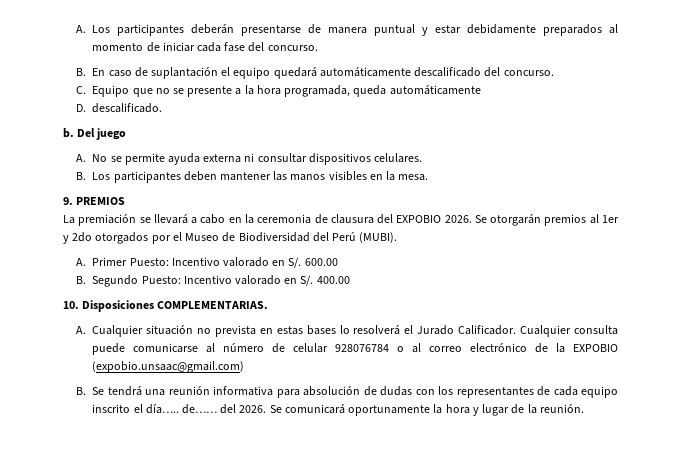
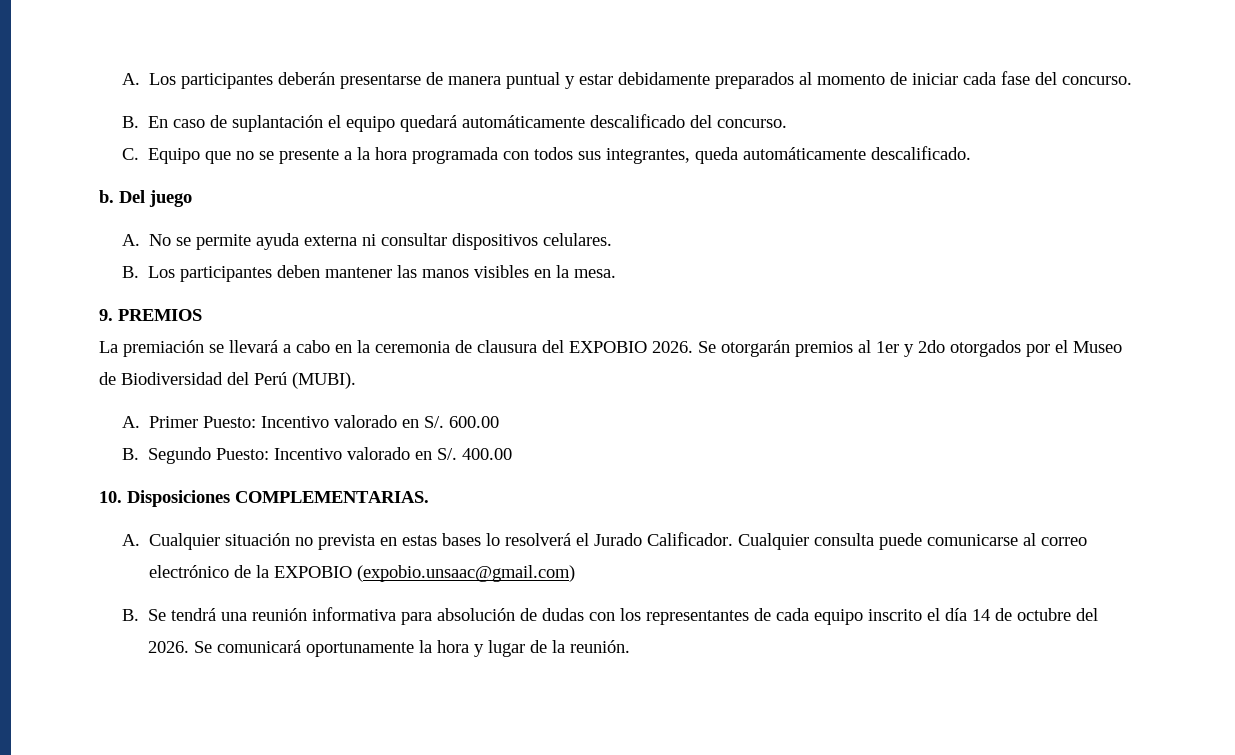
[284,85,351,97] programada, -> [412,147,691,164] programada con todos sus integrantes,
[76,104,87,112] // D. -> (867, 153) none
[223,343,422,353] número de celular 928076784 o al -> (1037, 539) none
[145,404,217,414] día….. de…… -> [945,608,1072,621] día 14 de octubre

